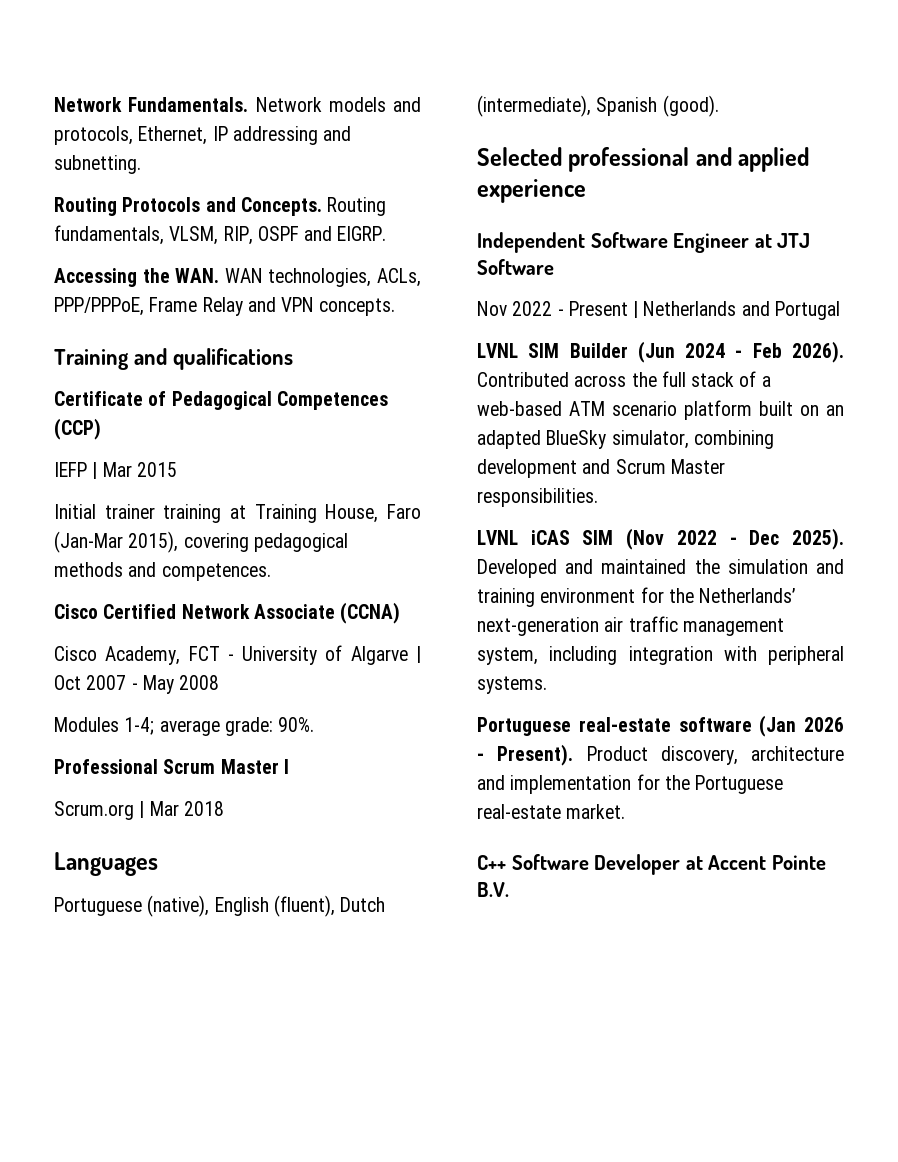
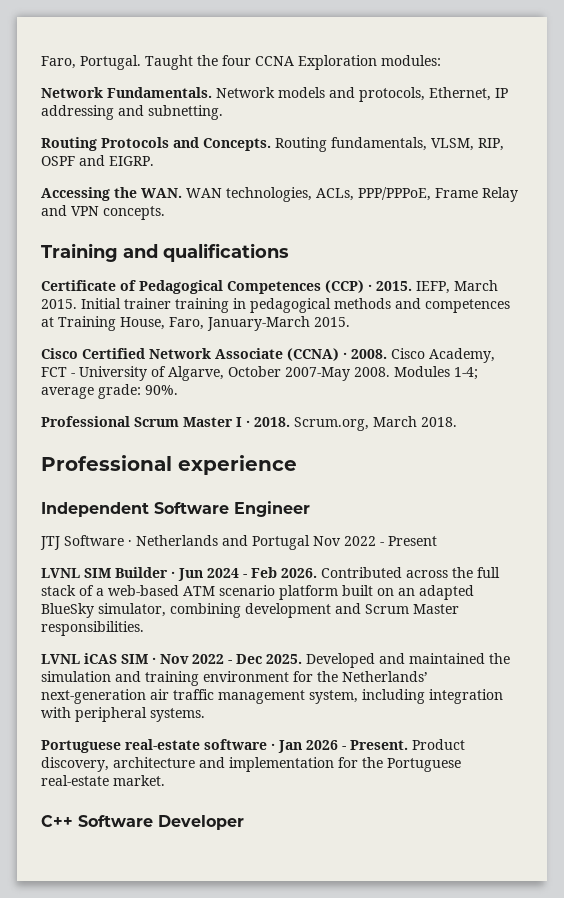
(54, 104) none -> [41,55,441,70] Faro, Portugal. Taught the four CCNA Exploration modules: //
[54,462,177,479] [54,504,421,523] [54,531,348,553] [54,562,271,581] // IEFP | Mar 2015 // Initial trainer training at Training House, Faro (Jan-Mar 2015), covering pedagogical methods and competences. -> [368,280,498,294] [41,298,510,313] [41,316,350,331] · 2015. IEFP, March 2015. Initial trainer training in pedagogical methods and competences at Training House, Faro, January-March 2015.
(401, 613) // -> [343,349,387,359] · 2008.
[350,646,421,665] [54,675,220,694] Algarve | Oct 2007 - May 2008 // -> [168,366,390,381] Algarve, October 2007-May 2008.
[54,801,224,820] [54,852,158,876] [54,895,386,917] [477,95,719,117] [477,147,810,172] // Scrum.org | Mar 2018 // Languages // Portuguese (native), English (fluent), Dutch (intermediate), Spanish (good). // Selected professional and applied -> [246,416,457,431] [41,455,172,471] · 2018. Scrum.org, March 2018. // Professional
[754,234,772,248] at -> (310, 509) //
(554, 267) // -> [128,535,310,550] · Netherlands and Portugal
[633,301,840,320] | Netherlands and Portugal -> (437, 541) none
[637,341,675,363] (Jun -> [171,568,203,581] · Jun
[792,341,844,363] 2026). -> [281,568,317,578] 2026.
[626,528,665,550] (Nov -> [152,654,189,664] · Nov
[792,528,844,550] 2025). -> [266,654,302,664] 2025.
[759,715,797,737] (Jan -> [271,740,302,753] · Jan
[497,744,574,766] Present). -> [350,740,408,750] Present.
[685,855,826,870] [477,882,509,897] at Accent Pointe B.V. -> (244, 822) none

